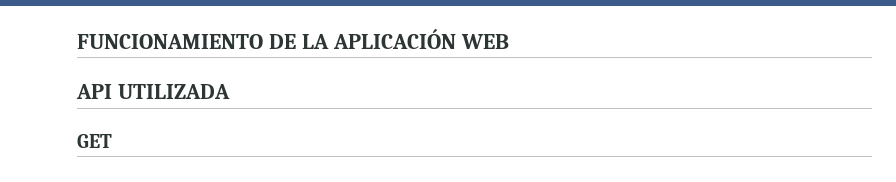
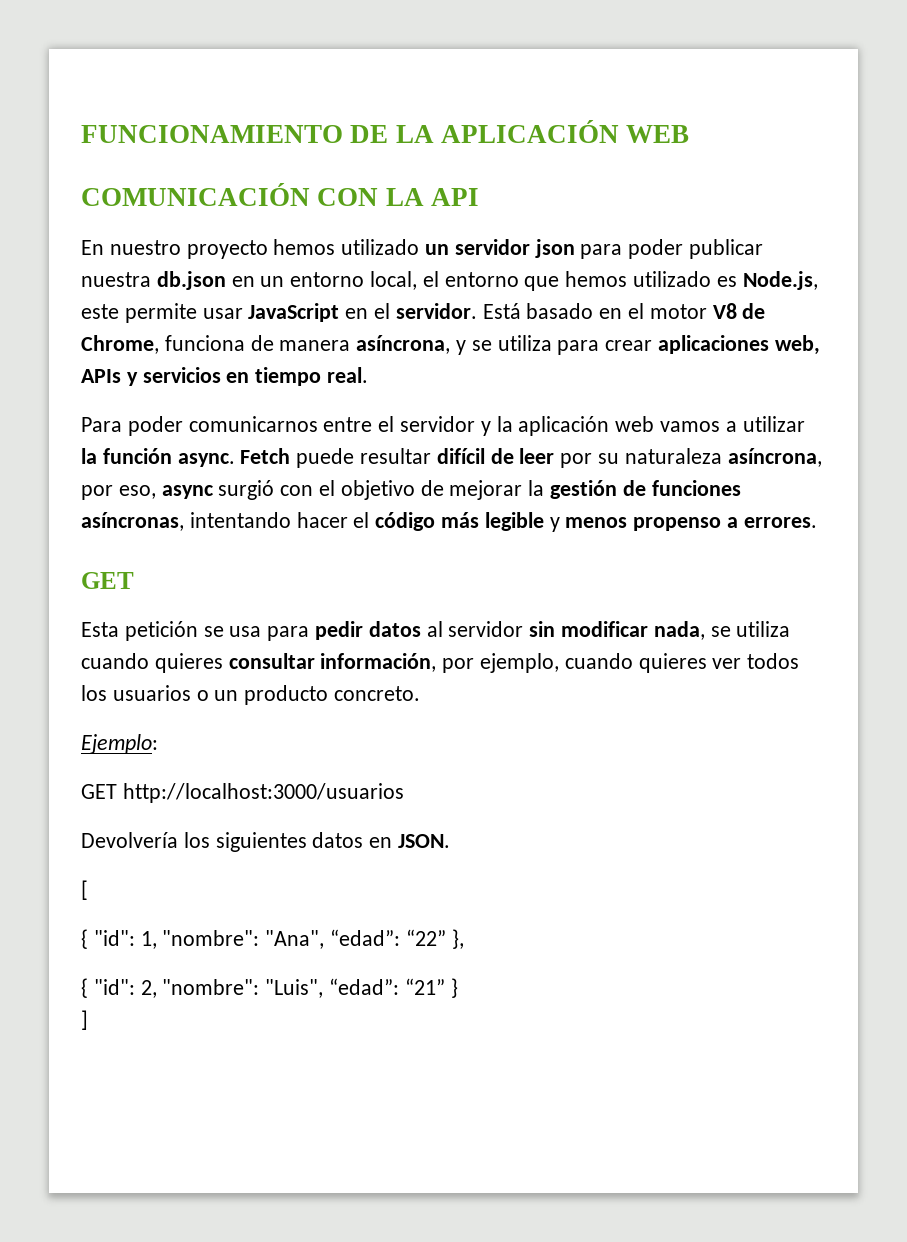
[76,84,230,99] [77,134,112,148] API UTILIZADA // GET -> [81,183,479,206] [81,239,764,259] [81,271,818,291] [81,303,766,323] [81,335,820,355] [81,367,369,386] [81,416,805,436] [81,448,822,468] [81,480,741,500] [81,512,817,532] [81,572,134,589] [81,621,791,641] [81,653,800,673] [81,685,421,705] [81,734,158,754] [81,783,404,803] [81,832,451,852] [81,880,88,900] [81,929,464,949] [81,978,458,998] [81,1010,88,1030] COMUNICACIÓN CON LA API // En nuestro proyecto hemos utilizado un servidor json para poder publicar nuestra db.json en un entorno local, el entorno que hemos utilizado es Node.js, este permite usar JavaScript en el servidor. Está basado en el motor V8 de Chrome, funciona de manera asíncrona, y se utiliza para crear aplicaciones web, APIs y servicios en tiempo real. // Para poder comunicarnos entre el servidor y la aplicación web vamos a utilizar la función async. Fetch puede resultar difícil de leer por su naturaleza asíncrona, por eso, async surgió con el objetivo de mejorar la gestión de funciones asíncronas, intentando hacer el código más legible y menos propenso a errores. // GET // Esta petición se usa para pedir datos al servidor sin modificar nada, se utiliza cuando quieres consultar información, por ejemplo, cuando quieres ver todos los usuarios o un producto concreto. // Ejemplo: // GET http://localhost:3000/usuarios // Devolvería los siguientes datos en JSON. // [ // { "id": 1, "nombre": "Ana", “edad”: “22” }, // { "id": 2, "nombre": "Luis", “edad”: “21” } // ]

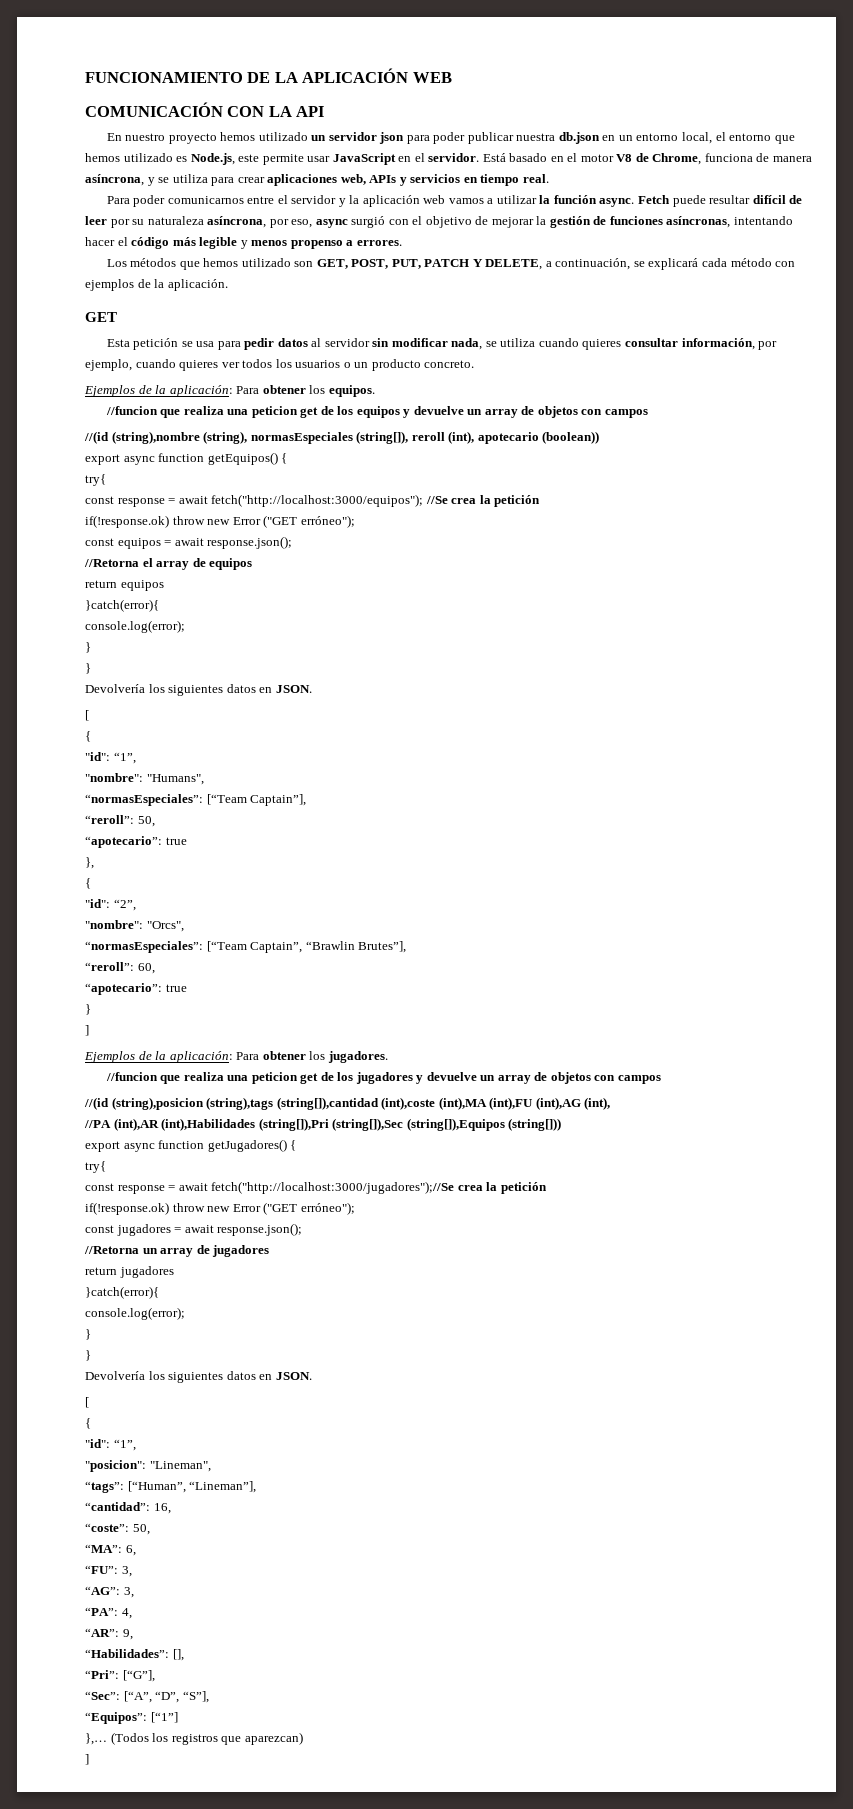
(817, 522) none -> [106,258,796,270] [85,279,228,291] // Los métodos que hemos utilizado son GET, POST, PUT, PATCH Y DELETE, a continuación, se explicará cada método con ejemplos de la aplicación.
[81,734,158,754] [81,783,404,803] [81,832,451,852] [81,880,88,900] [81,929,464,949] [81,978,458,998] Ejemplo: // GET http://localhost:3000/usuarios // Devolvería los siguientes datos en JSON. // [ // { "id": 1, "nombre": "Ana", “edad”: “22” }, // { "id": 2, "nombre": "Luis", “edad”: “21” } -> [84,385,375,397] [105,406,648,418] [84,431,600,444] [85,452,288,465] [85,474,106,486] [85,494,541,507] [85,515,355,528] [85,536,293,549] [84,558,253,570] [85,580,164,591] [85,599,159,612] [85,620,185,633] [85,642,91,653] [85,663,91,674] [85,684,312,696] [85,710,89,721] [85,731,91,742] [85,752,136,764] [85,773,204,785] [85,794,307,806] [85,815,155,827] [85,836,187,848] [85,857,94,869] [85,878,91,889] [85,899,136,911] [85,920,184,932] [85,941,407,953] [85,962,155,974] [85,983,187,995] [85,1004,91,1015] [85,1025,89,1036] [84,1051,388,1063] [105,1072,661,1084] [84,1097,611,1110] [84,1118,562,1131] [85,1139,297,1152] [85,1161,106,1173] [85,1181,547,1194] [85,1202,355,1215] [85,1223,303,1236] [84,1245,270,1257] [85,1266,174,1278] [85,1286,159,1299] [85,1307,185,1320] [85,1329,91,1340] [85,1350,91,1361] [85,1371,312,1383] [85,1397,89,1408] [85,1418,91,1429] [85,1439,136,1451] [85,1460,211,1472] [85,1481,257,1493] [85,1502,171,1514] [85,1523,150,1535] [85,1544,136,1556] [85,1565,132,1577] [85,1586,134,1598] [85,1607,132,1619] [85,1628,133,1640] [85,1649,184,1661] [85,1670,155,1682] [85,1691,209,1703] [85,1712,178,1724] [85,1732,303,1745] Ejemplos de la aplicación: Para obtener los equipos. // //funcion que realiza una peticion get de los equipos y devuelve un array de objetos con campos // //(id (string),nombre (string), normasEspeciales (string[]), reroll (int), apotecario (boolean)) // export async function getEquipos() { // try{ // const response = await fetch("http://localhost:3000/equipos"); //Se crea la petición // if(!response.ok) throw new Error ("GET erróneo"); // const equipos = await response.json(); // //Retorna el array de equipos // return equipos // }catch(error){ // console.log(error); // } // } // Devolvería los siguientes datos en JSON. // [ // { // "id": “1”, // "nombre": "Humans", // “normasEspeciales”: [“Team Captain”], // “reroll”: 50, // “apotecario”: true // }, // { // "id": “2”, // "nombre": "Orcs", // “normasEspeciales”: [“Team Captain”, “Brawlin Brutes”], // “reroll”: 60, // “apotecario”: true // } // ] // Ejemplos de la aplicación: Para obtener los jugadores. // //funcion que realiza una peticion get de los jugadores y devuelve un array de objetos con campos // //(id (string),posicion (string),tags (string[]),cantidad (int),coste (int),MA (int),FU (int),AG (int), // //PA (int),AR (int),Habilidades (string[]),Pri (string[]),Sec (string[]),Equipos (string[])) // export async function getJugadores() { // try{ // const response = await fetch("http://localhost:3000/jugadores");//Se crea la petición // if(!response.ok) throw new Error ("GET erróneo"); // const jugadores = await response.json(); // //Retorna un array de jugadores // return jugadores // }catch(error){ // console.log(error); // } // } // Devolvería los siguientes datos en JSON. // [ // { // "id": “1”, // "posicion": "Lineman", // “tags”: [“Human”, “Lineman”], // “cantidad”: 16, // “coste”: 50, // “MA”: 6, // “FU”: 3, // “AG”: 3, // “PA”: 4, // “AR”: 9, // “Habilidades”: [], // “Pri”: [“G”], // “Sec”: [“A”, “D”, “S”], // “Equipos”: [“1”] // },… (Todos los registros que aparezcan)

